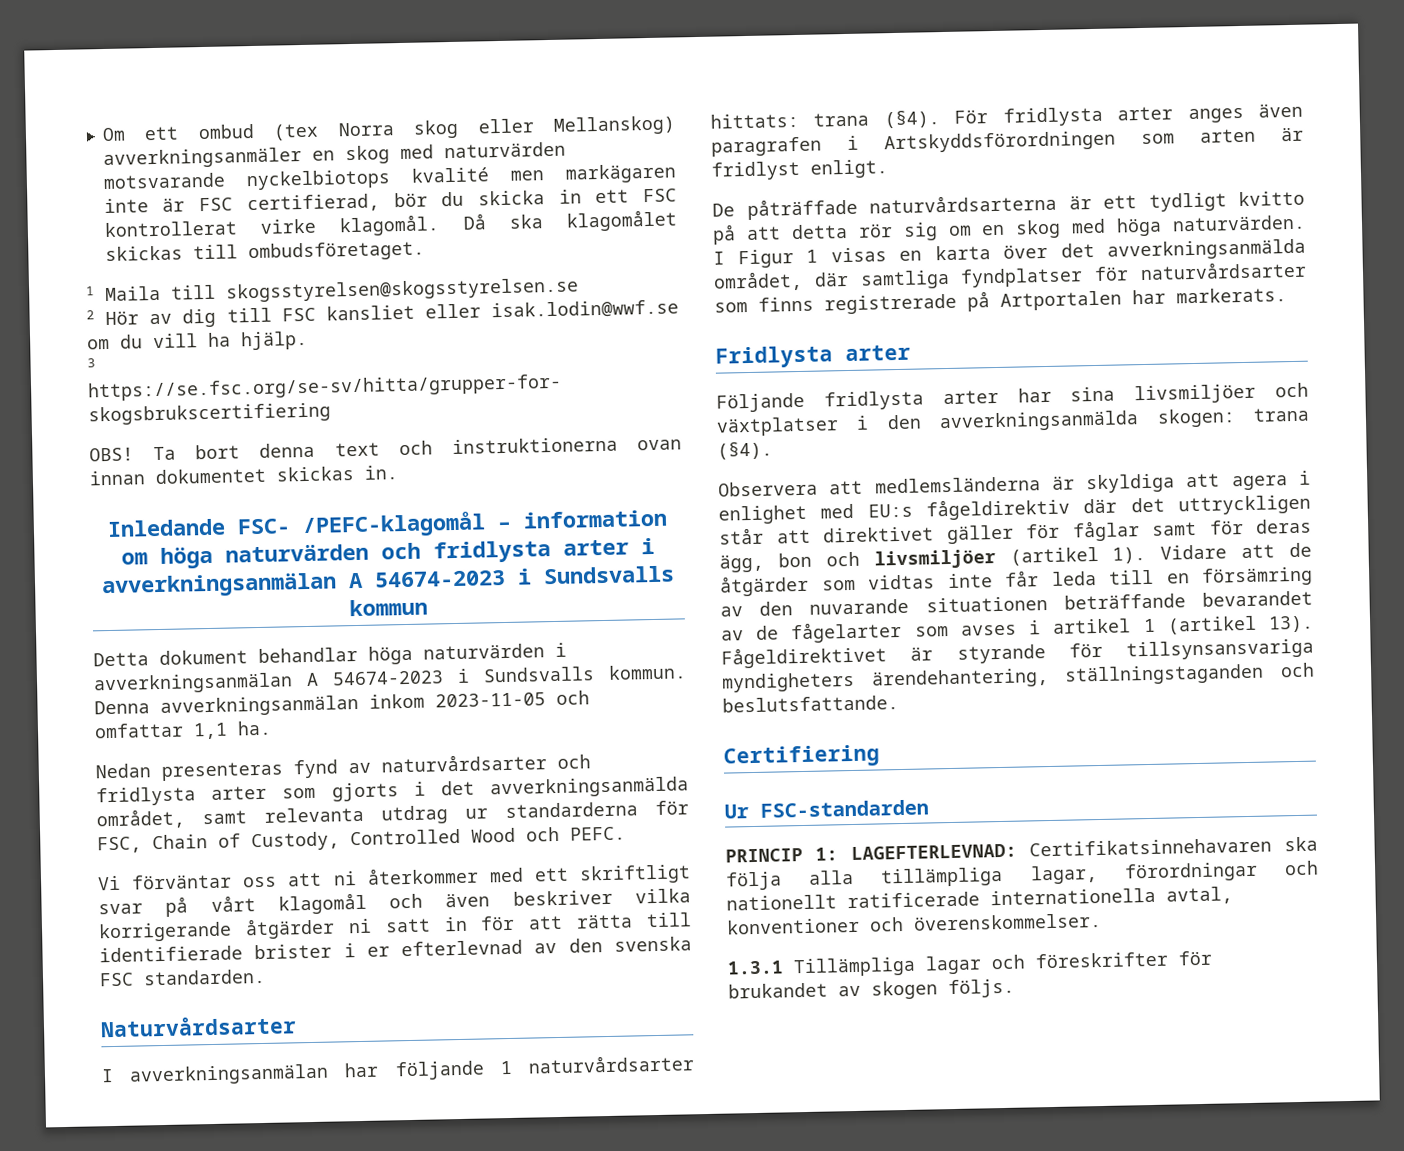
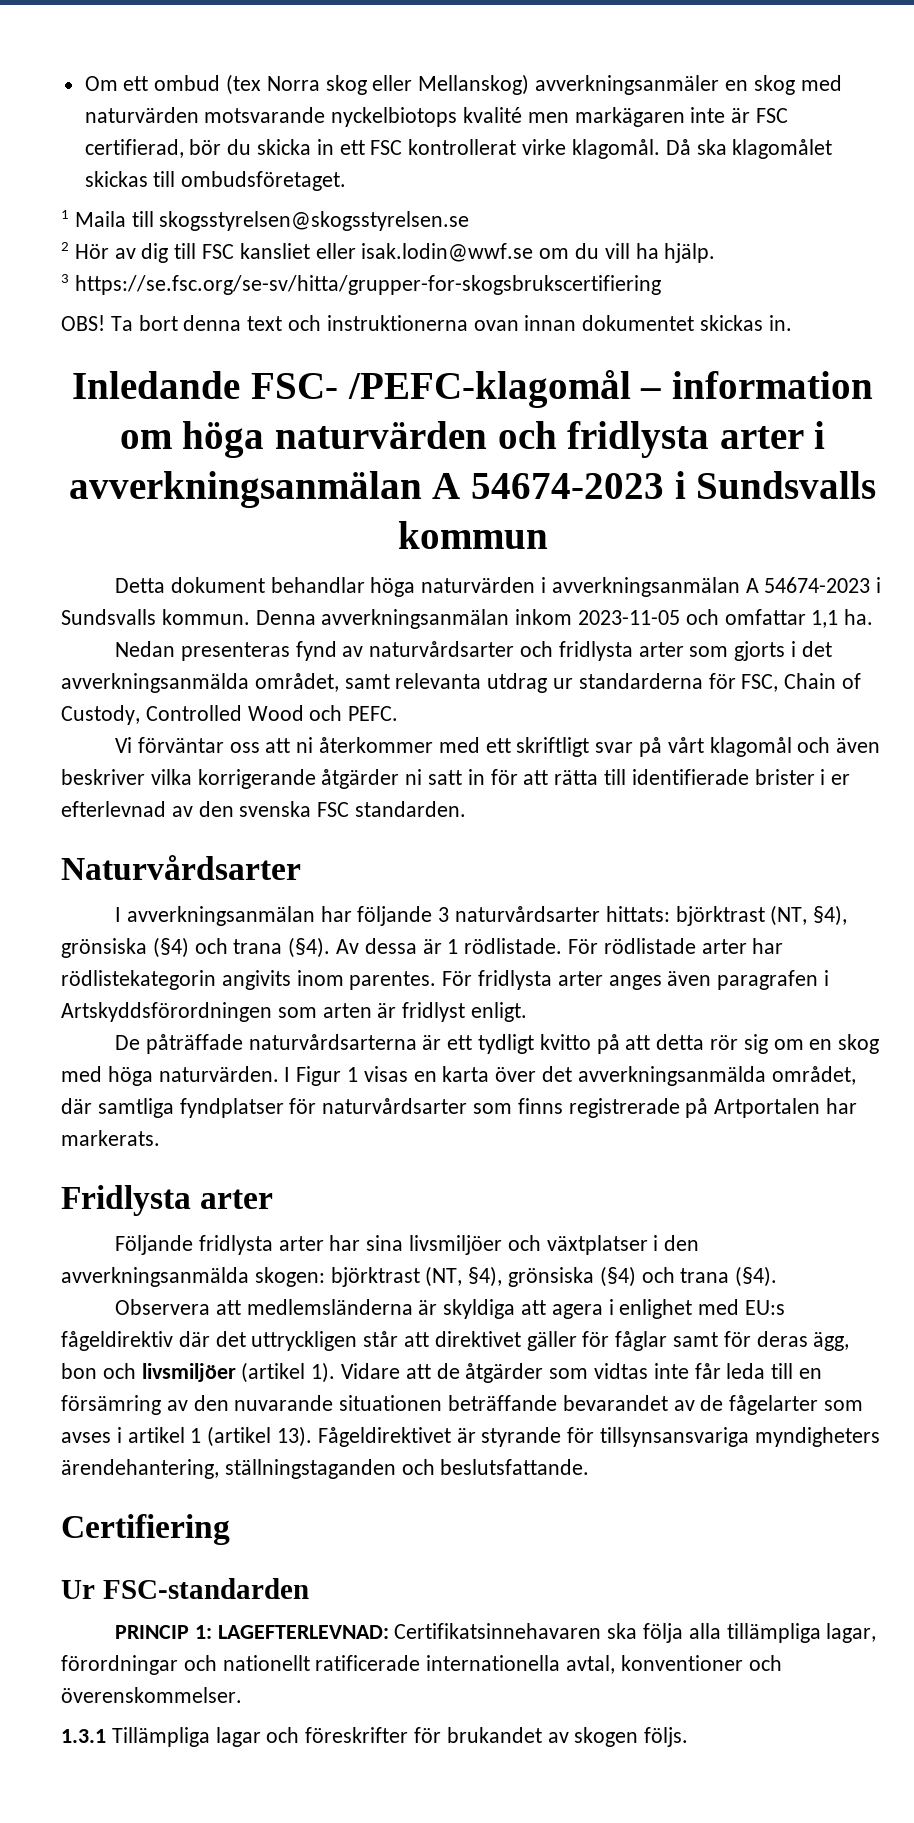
[499,1060,513,1075] 1 -> [438,907,450,922] 3
[813,110,940,129] trana (§4). -> [675,905,848,926] [61,937,784,958] [61,970,437,990] björktrast (NT, §4), grönsiska (§4) och trana (§4). Av dessa är 1 rödlistade. För rödlistade arter har rödlistekategorin angivits inom parentes.
(1236, 418) none -> [330,1266,675,1287] björktrast (NT, §4), grönsiska (§4) och

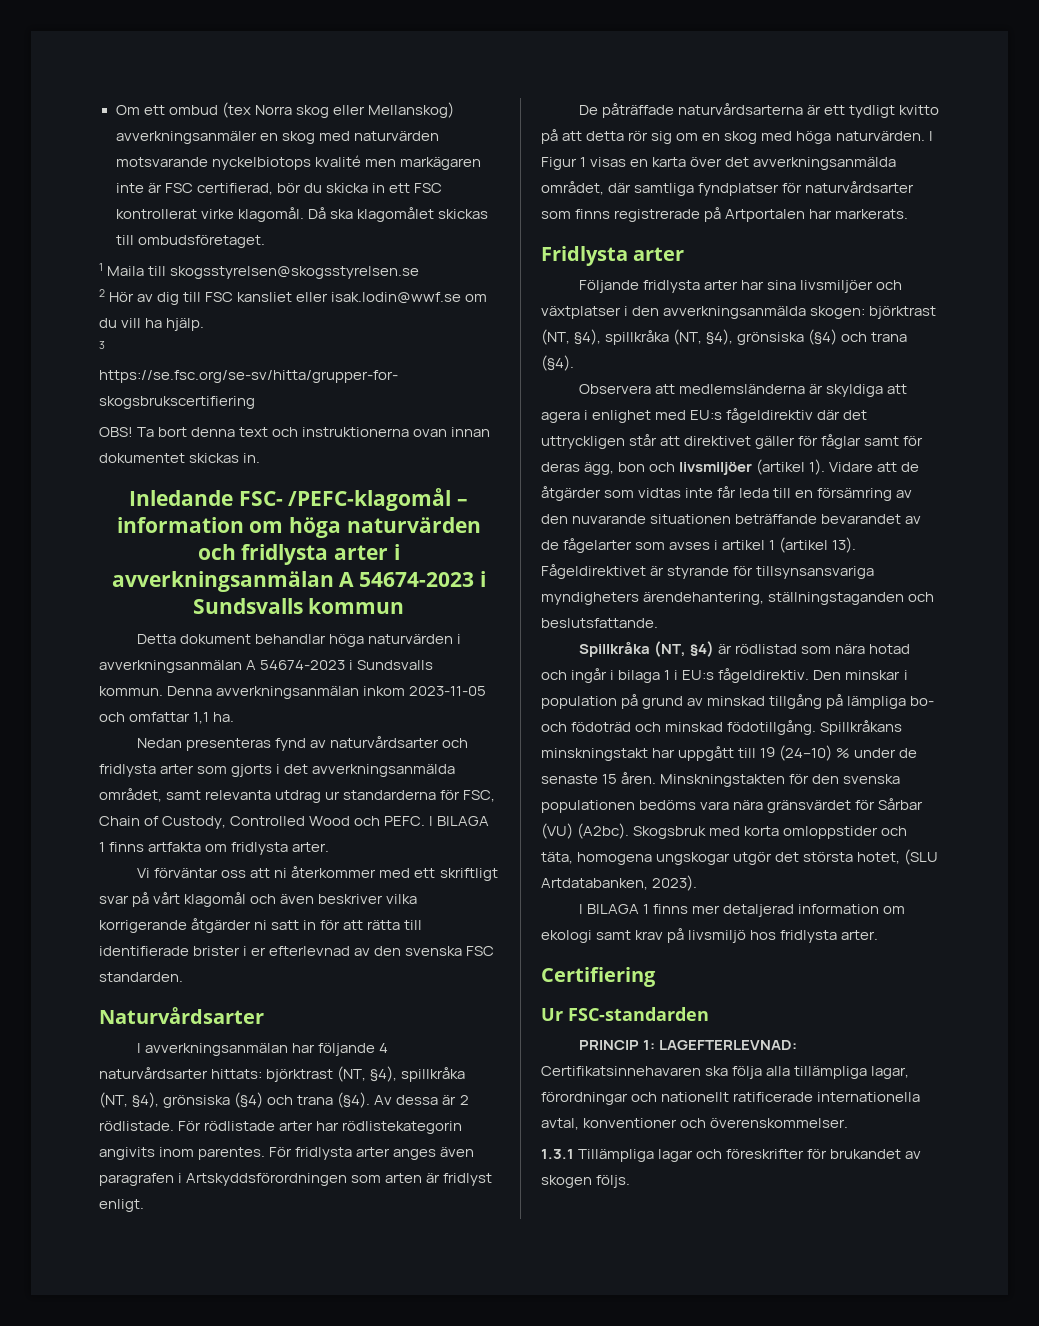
(399, 713) none -> [429,816,490,826] [99,842,330,855] I BILAGA 1 finns artfakta om fridlysta arter.
[438,907,450,922] 3 -> [379,1043,389,1053] 4
(848, 915) none -> [401,1067,466,1082] [99,1092,160,1108] spillkråka (NT, §4),
[447,939,459,954] 1 -> [459,1095,469,1105] 2
(503, 1276) none -> [605,329,734,345] spillkråka (NT, §4),
(590, 1467) none -> [579,641,911,657] [541,668,908,683] [541,694,935,709] [541,720,903,735] [541,745,918,761] [541,772,901,787] [541,798,924,813] [541,823,908,839] [541,849,939,865] [541,875,698,891] [579,904,906,917] [541,928,879,943] // Spillkråka (NT, §4) är rödlistad som nära hotad och ingår i bilaga 1 i EU:s fågeldirektiv. Den minskar i population på grund av minskad tillgång på lämpliga bo- och födoträd och minskad födotillgång. Spillkråkans minskningstakt har uppgått till 19 (24–10) % under de senaste 15 åren. Minskningstakten för den svenska populationen bedöms vara nära gränsvärdet för Sårbar (VU) (A2bc). Skogsbruk med korta omloppstider och täta, homogena ungskogar utgör det största hotet, (SLU Artdatabanken, 2023). // I BILAGA 1 finns mer detaljerad information om ekologi samt krav på livsmiljö hos fridlysta arter.

